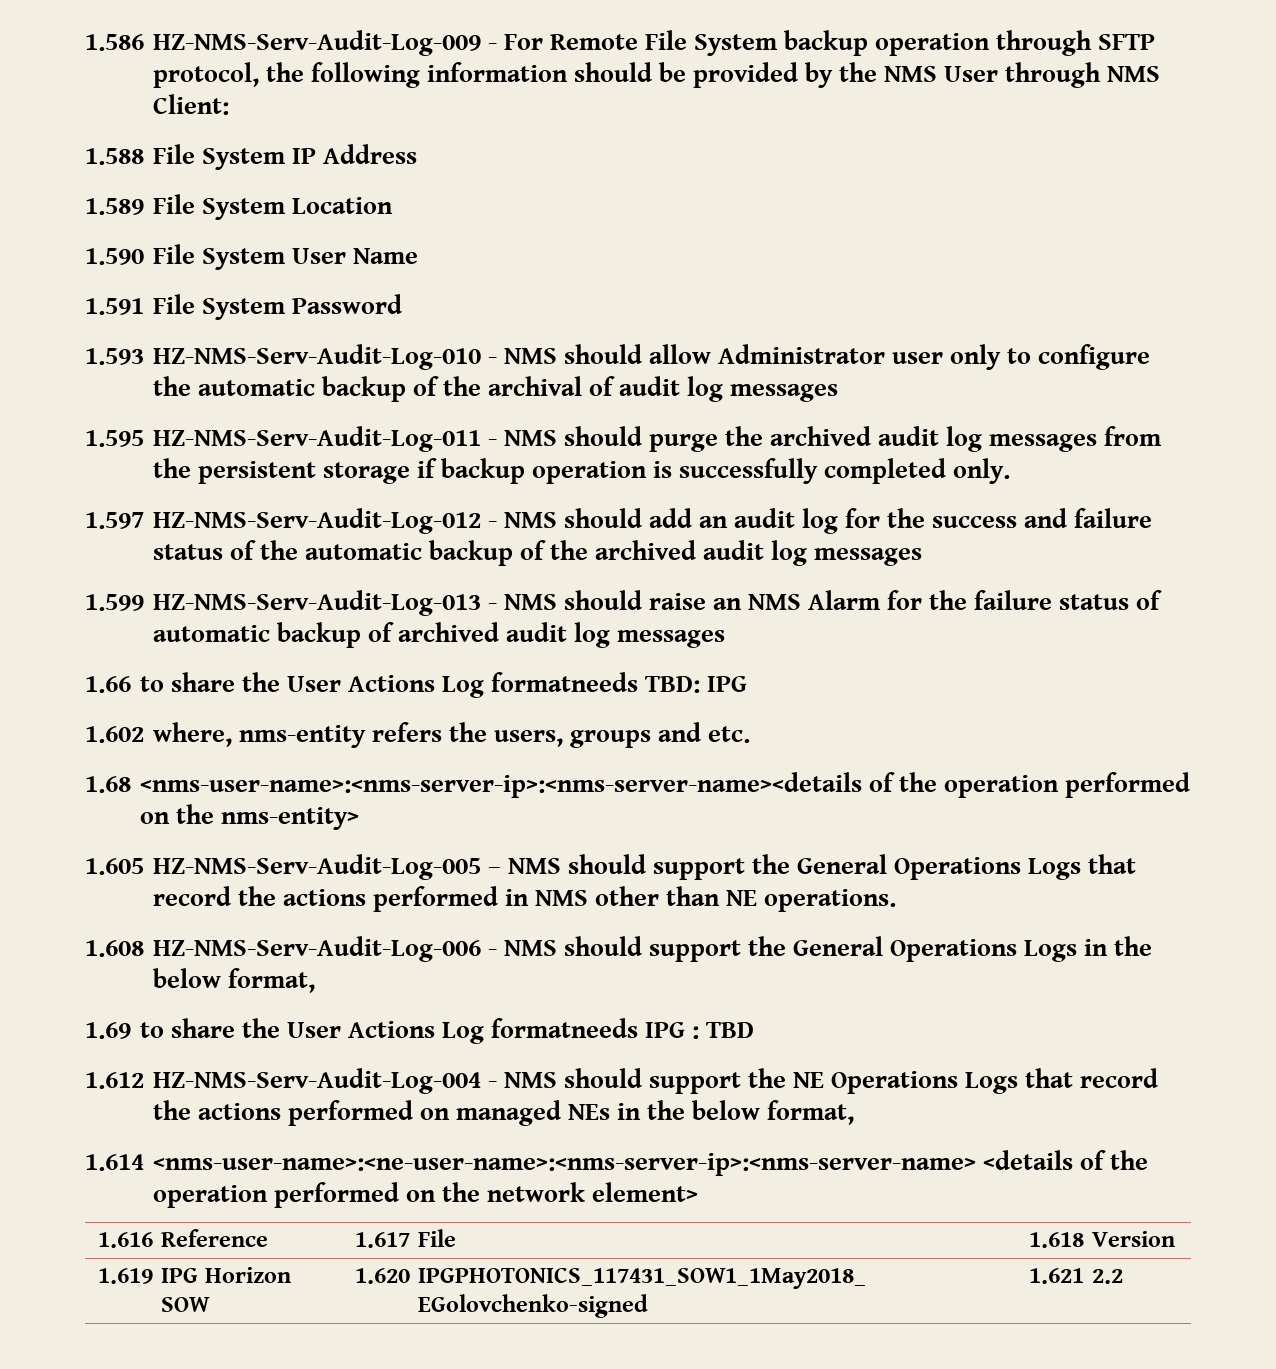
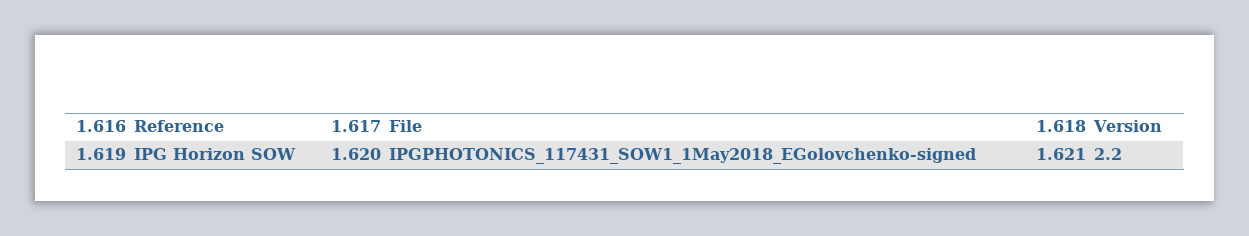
[85,30,1156,56] [153,62,1161,88] [153,94,230,115] [85,144,418,170] [85,194,394,220] [85,244,419,270] [85,294,403,320] [85,344,1151,370] [153,376,839,402] [85,426,1163,452] [153,458,1011,484] [85,508,1153,534] [153,540,923,566] [85,590,1163,616] [153,622,726,648] [85,672,748,698] [85,722,751,748] [85,772,1191,798] [140,804,360,830] [85,854,1137,880] [153,886,897,912] [85,936,1153,962] [153,968,316,993] [85,1018,755,1044] [85,1068,1159,1094] [153,1100,855,1126] [85,1150,1149,1176] [153,1182,699,1208] 1.586 HZ-NMS-Serv-Audit-Log-009 - For Remote File System backup operation through SFTP protocol, the following information should be provided by the NMS User through NMS Client: // 1.588 File System IP Address // 1.589 File System Location // 1.590 File System User Name // 1.591 File System Password // 1.593 HZ-NMS-Serv-Audit-Log-010 - NMS should allow Administrator user only to configure the automatic backup of the archival of audit log messages // 1.595 HZ-NMS-Serv-Audit-Log-011 - NMS should purge the archived audit log messages from the persistent storage if backup operation is successfully completed only. // 1.597 HZ-NMS-Serv-Audit-Log-012 - NMS should add an audit log for the success and failure status of the automatic backup of the archived audit log messages // 1.599 HZ-NMS-Serv-Audit-Log-013 - NMS should raise an NMS Alarm for the failure status of automatic backup of archived audit log messages // 1.66 to share the User Actions Log formatneeds TBD: IPG // 1.602 where, nms-entity refers the users, groups and etc. // 1.68 <nms-user-name>:<nms-server-ip>:<nms-server-name><details of the operation performed on the nms-entity> // 1.605 HZ-NMS-Serv-Audit-Log-005 – NMS should support the General Operations Logs that record the actions performed in NMS other than NE operations. // 1.608 HZ-NMS-Serv-Audit-Log-006 - NMS should support the General Operations Logs in the below format, // 1.69 to share the User Actions Log formatneeds IPG : TBD // 1.612 HZ-NMS-Serv-Audit-Log-004 - NMS should support the NE Operations Logs that record the actions performed on managed NEs in the below format, // 1.614 <nms-user-name>:<ne-user-name>:<nms-server-ip>:<nms-server-name> <details of the operation performed on the network element> // -> (76, 126) none

